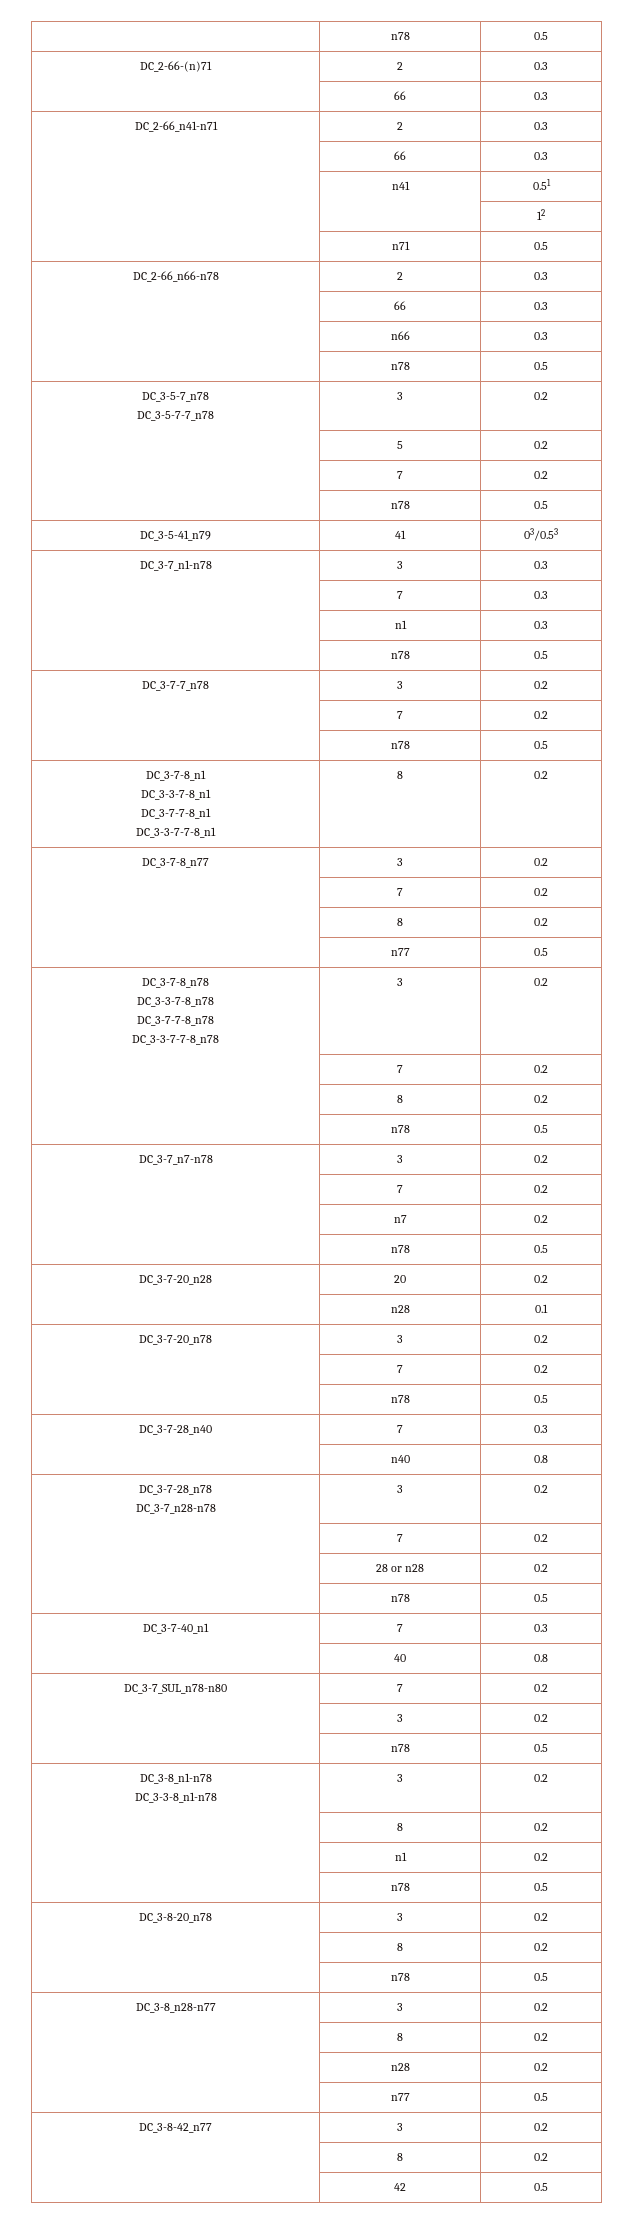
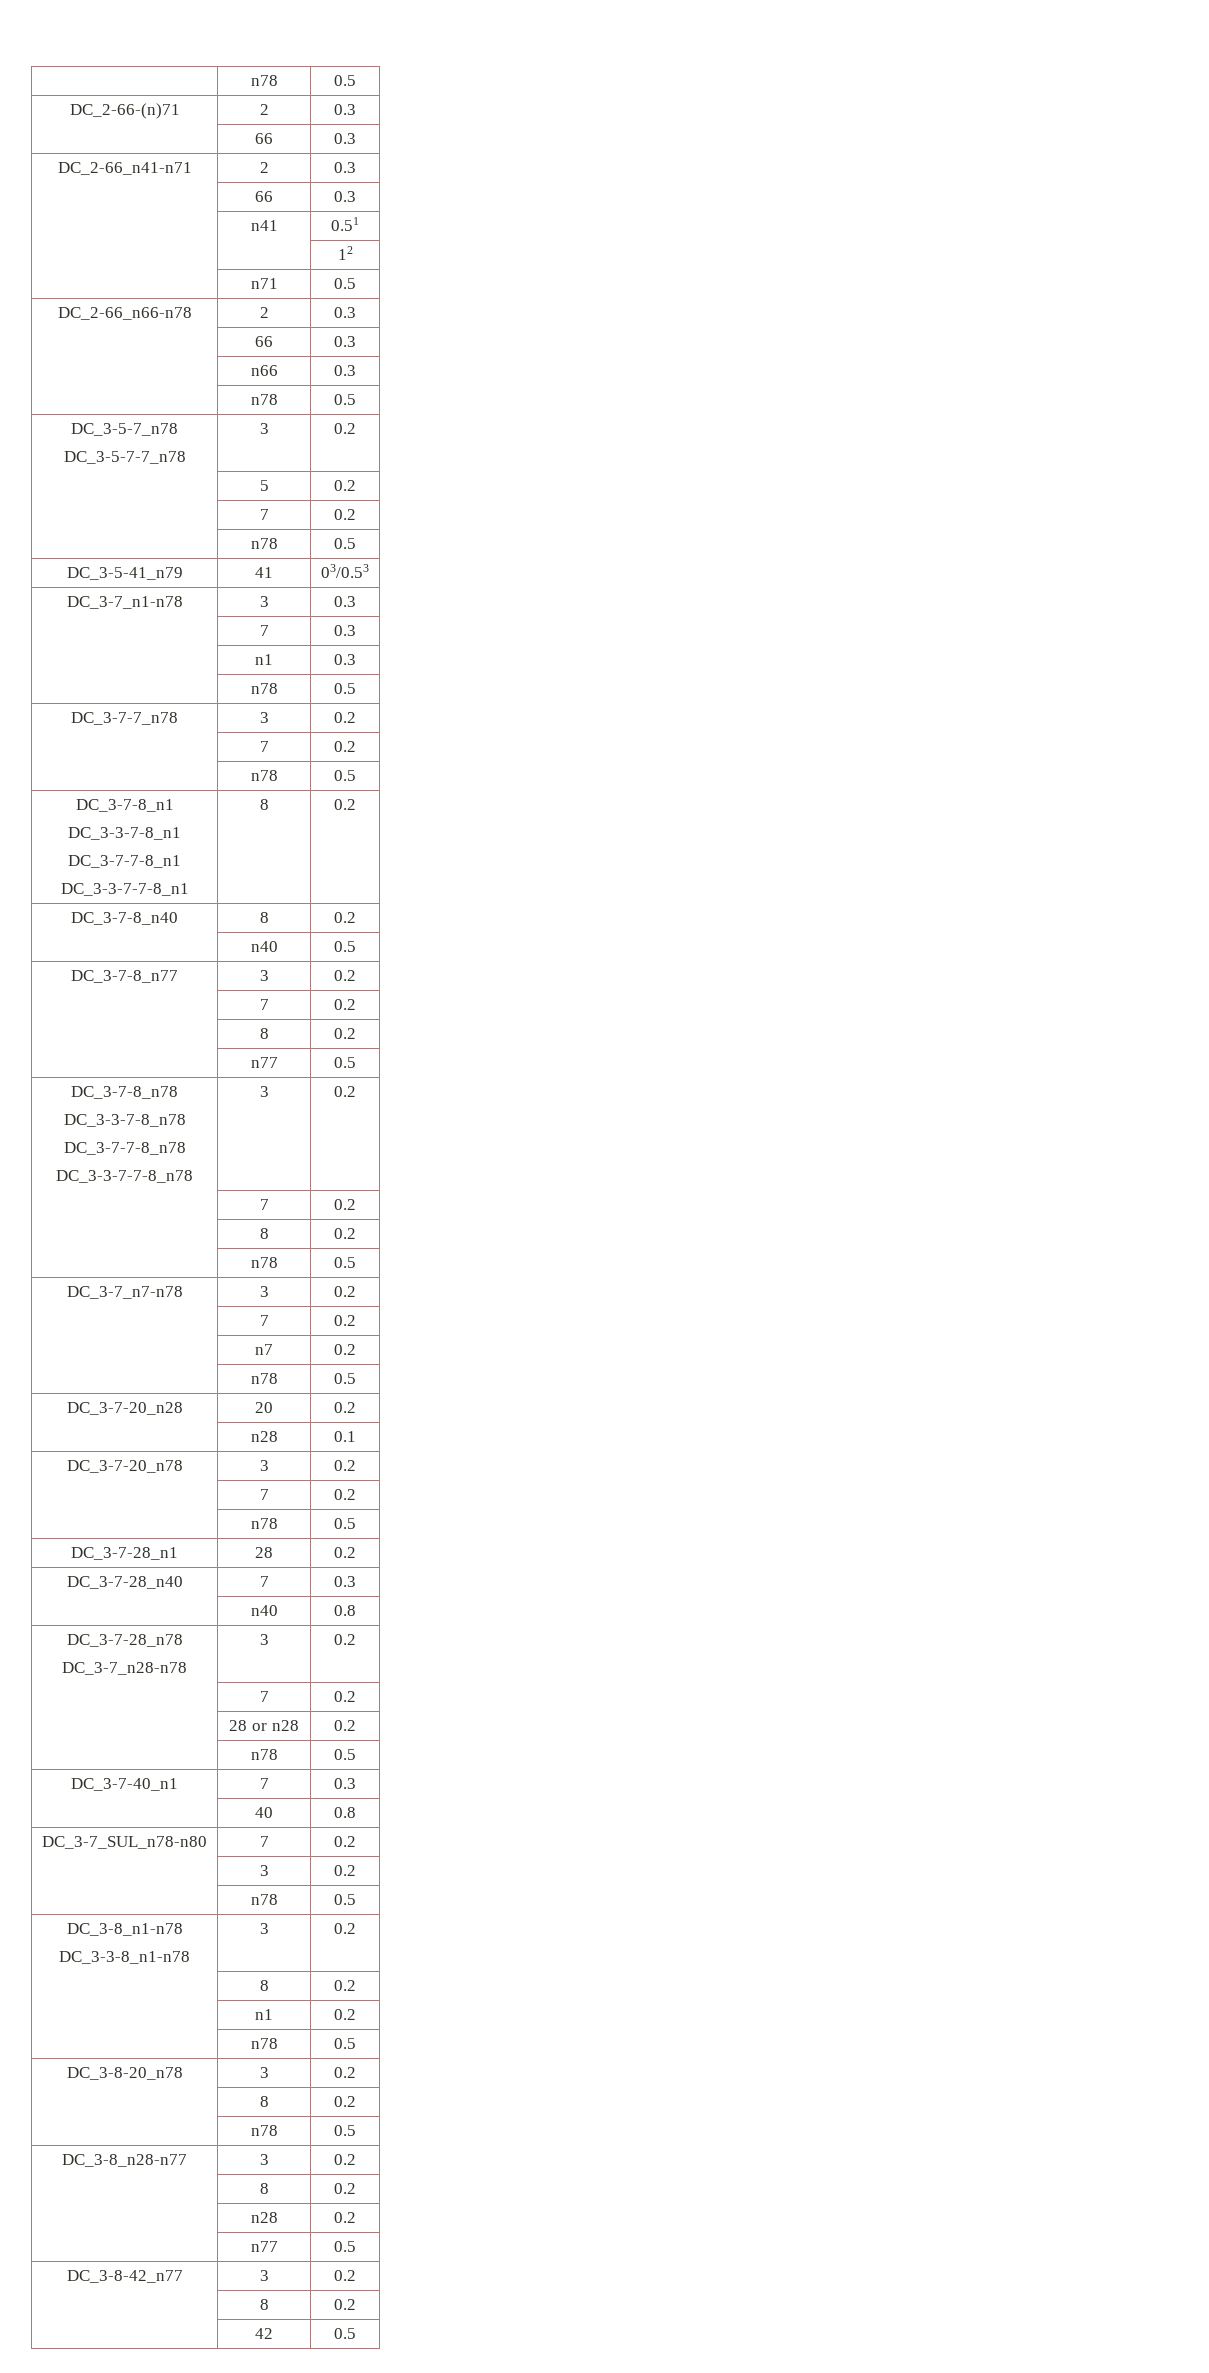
(548, 775) none -> [71,912,178,925] [259,912,269,923] [334,912,356,923] [250,941,278,952] [334,941,356,952] // DC_3-7-8_n40 | 8 | 0.2 // | n40 | 0.5
(548, 1399) none -> [71,1547,178,1560] [255,1547,273,1558] [334,1547,356,1558] // DC_3-7-28_n1 | 28 | 0.2

